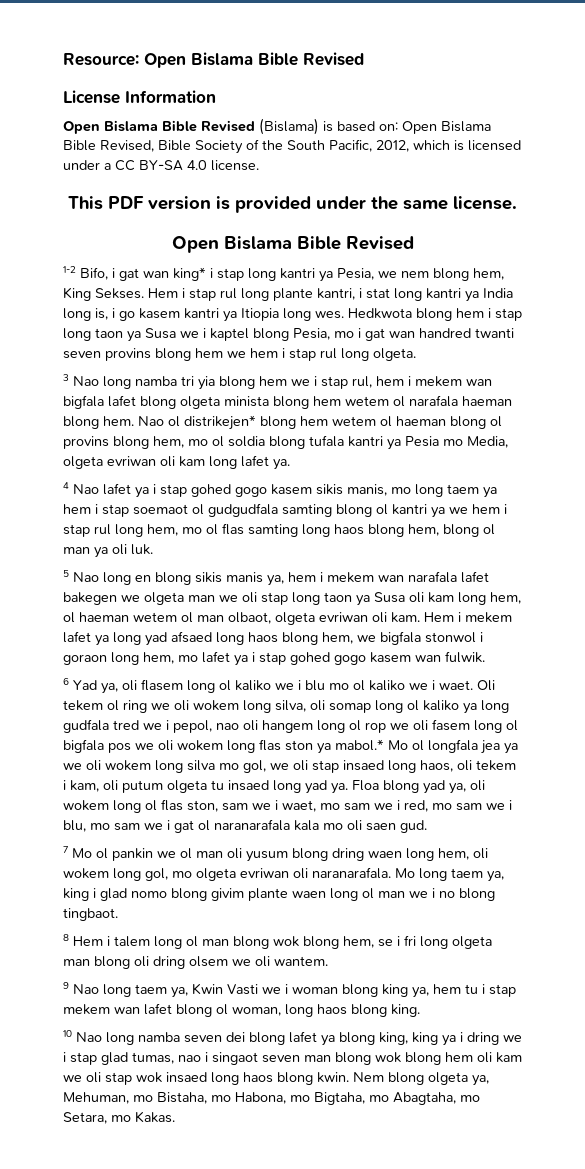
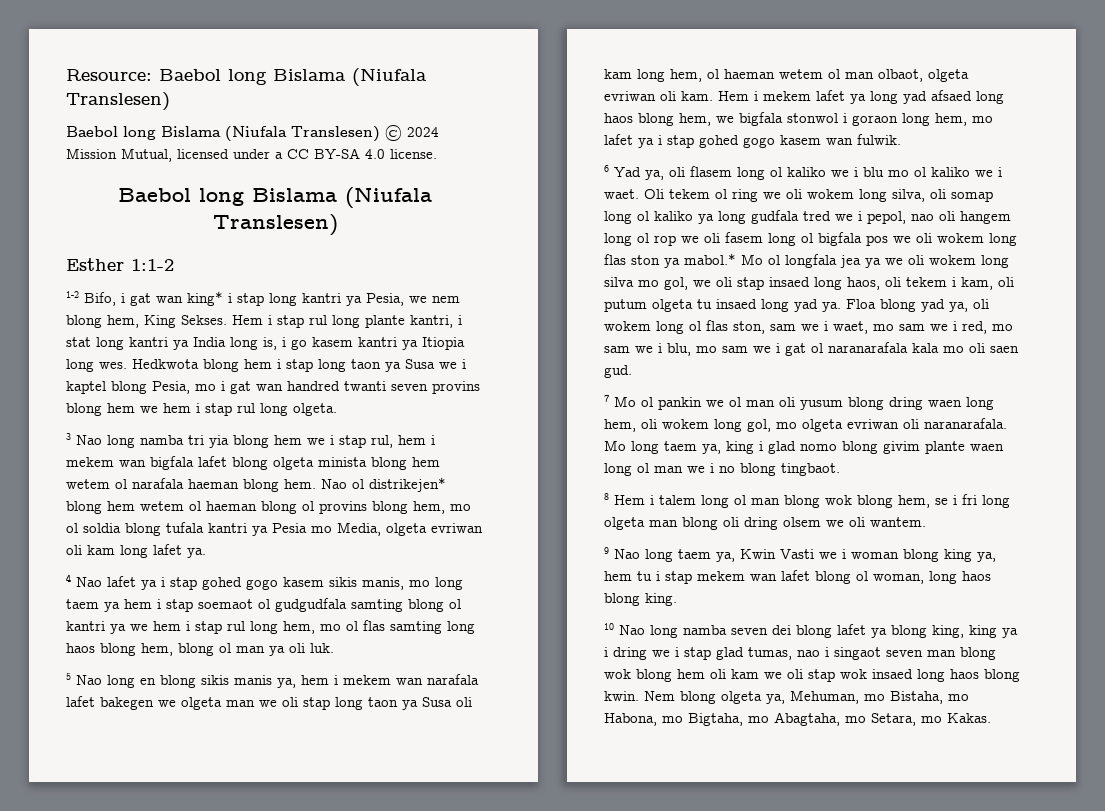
[144,52,364,68] [63,90,216,104] [63,118,491,135] [63,139,464,154] Open Bislama Bible Revised // License Information // Open Bislama Bible Revised (Bislama) is based on: Open Bislama Bible Revised, Bible Society of the South Pacific, 2012, which is -> [159,68,427,86] [66,92,170,111] [66,125,439,142] [66,148,172,162] Baebol long Bislama (Niufala Translesen) // Baebol long Bislama (Niufala Translesen) © 2024 Mission Mutual,
[68,196,517,213] [171,236,414,253] This PDF version is provided under the same license. // Open Bislama Bible Revised -> [118,187,432,208] [212,214,338,236] [66,258,174,271] Baebol long Bislama (Niufala Translesen) // Esther 1:1-2

